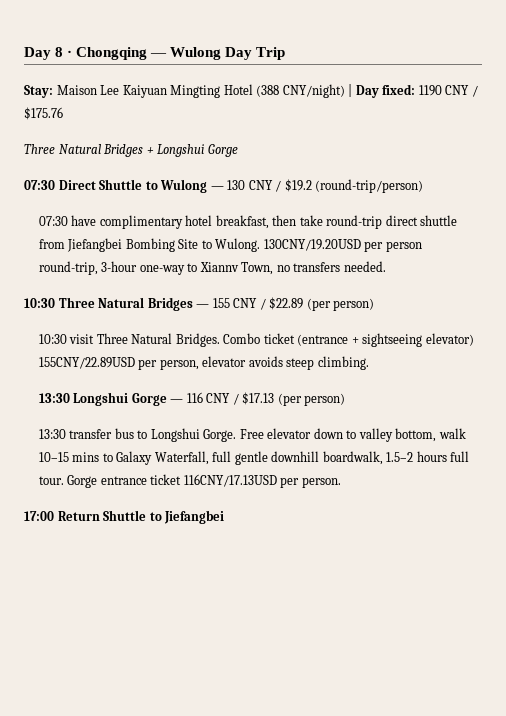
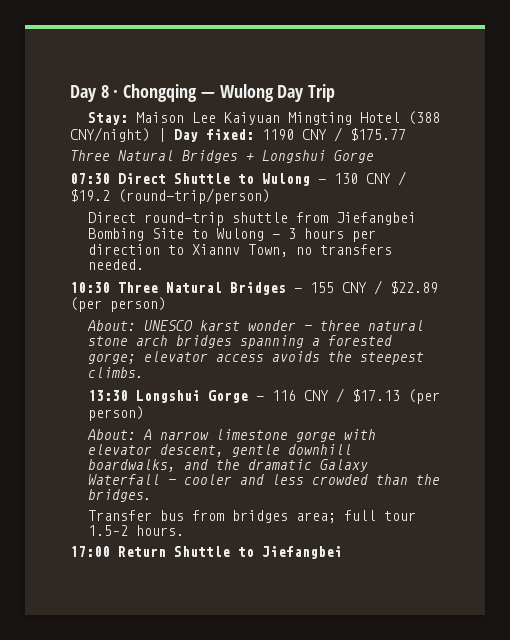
[24,107,63,120] $175.76 -> [350,128,406,141] $175.77
[38,215,418,229] 07:30 have complimentary hotel breakfast, then take round-trip direct -> [87,212,224,226] Direct round-trip
[215,238,422,252] [38,261,185,275] Wulong. 130CNY/19.20USD per person round-trip, 3-hour one-way -> [215,228,376,242] [87,244,160,255] Wulong — 3 hours per direction
[38,333,474,347] [38,356,369,370] 10:30 visit Three Natural Bridges. Combo ticket (entrance + sightseeing elevator) 155CNY/22.89USD per person, elevator avoids steep climbing. -> [86,320,424,331] [87,335,392,349] [87,351,424,365] [87,367,144,378] About: UNESCO karst wonder — three natural stone arch bridges spanning a forested gorge; elevator access avoids the steepest climbs.
[38,428,466,442] [38,451,470,465] [38,474,341,488] 13:30 transfer bus to Longshui Gorge. Free elevator down to valley bottom, walk 10–15 mins to Galaxy Waterfall, full gentle downhill boardwalk, 1.5–2 hours full tour. Gorge entrance ticket 116CNY/17.13USD per person. -> [86,429,376,442] [87,444,352,457] [87,459,368,472] [87,474,440,485] [87,489,152,502] [87,510,416,523] [87,525,184,536] About: A narrow limestone gorge with elevator descent, gentle downhill boardwalks, and the dramatic Galaxy Waterfall — cooler and less crowded than the bridges. // Transfer bus from bridges area; full tour 1.5–2 hours.

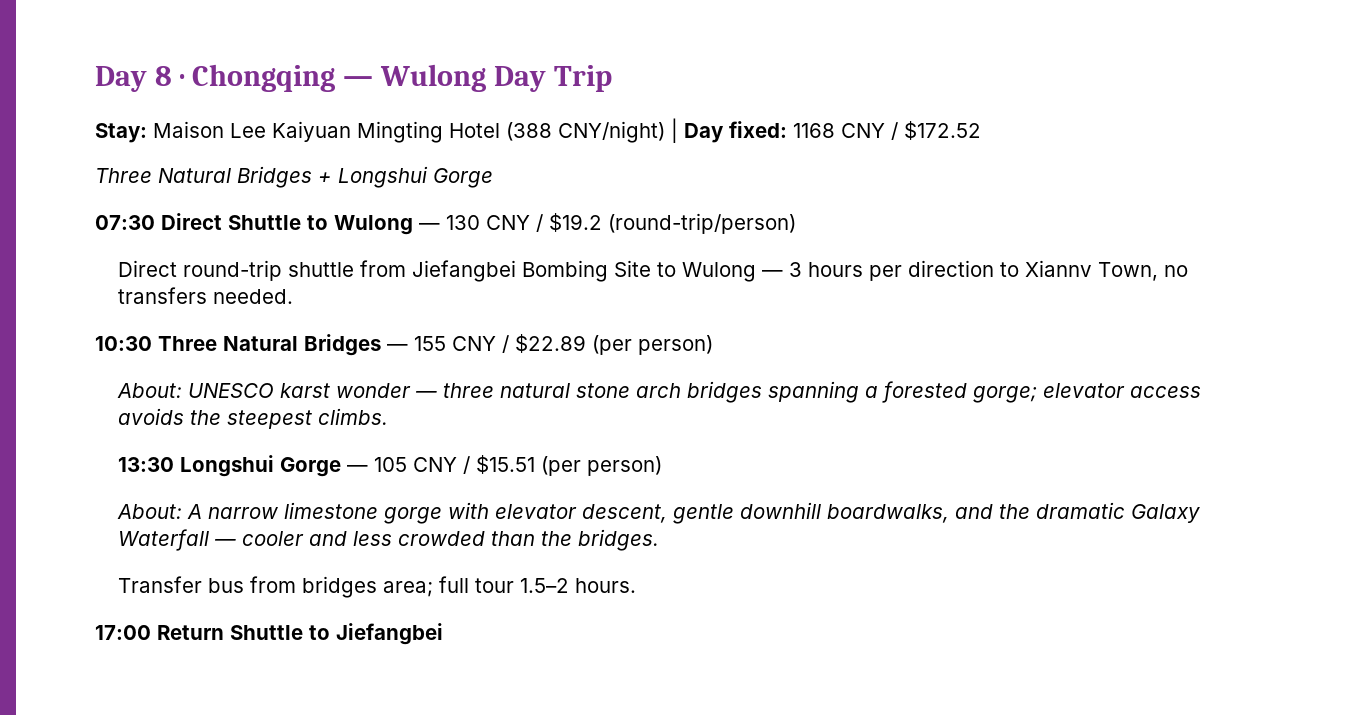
[262,127,406,142] 1190 CNY / $175.77 -> [793,121,981,140] 1168 CNY / $172.52
[271,388,400,403] 116 CNY / $17.13 -> [373,455,535,474] 105 CNY / $15.51

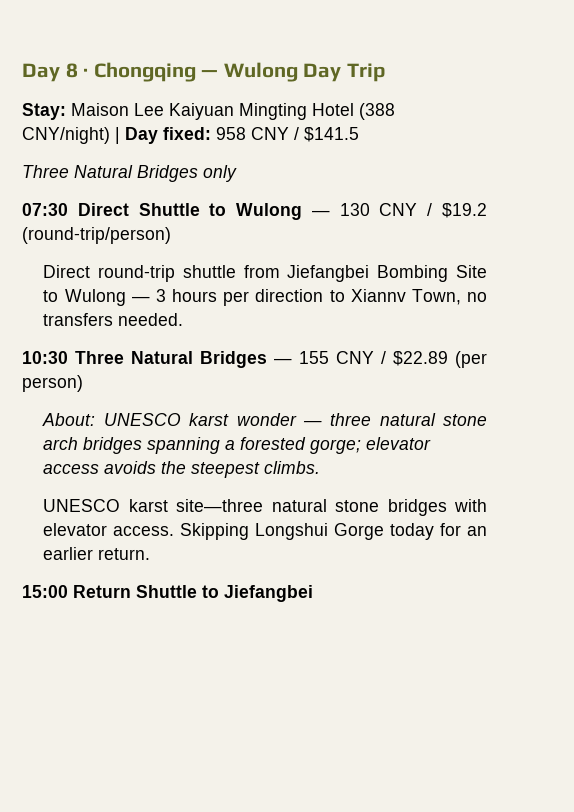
[793,121,981,140] [95,166,493,188] 1168 CNY / $172.52 // Three Natural Bridges + Longshui Gorge -> [216,127,359,142] [22,165,237,182] 958 CNY / $141.5 // Three Natural Bridges only
[117,455,662,477] [116,502,1200,524] [117,529,659,551] [117,576,636,598] [95,625,151,640] 13:30 Longshui Gorge — 105 CNY / $15.51 (per person) // About: A narrow limestone gorge with elevator descent, gentle downhill boardwalks, and the dramatic Galaxy Waterfall — cooler and less crowded than the bridges. // Transfer bus from bridges area; full tour 1.5–2 hours. // 17:00 -> [43,499,488,516] [43,523,488,540] [43,547,151,560] [22,585,68,598] UNESCO karst site—three natural stone bridges with elevator access. Skipping Longshui Gorge today for an earlier return. // 15:00

